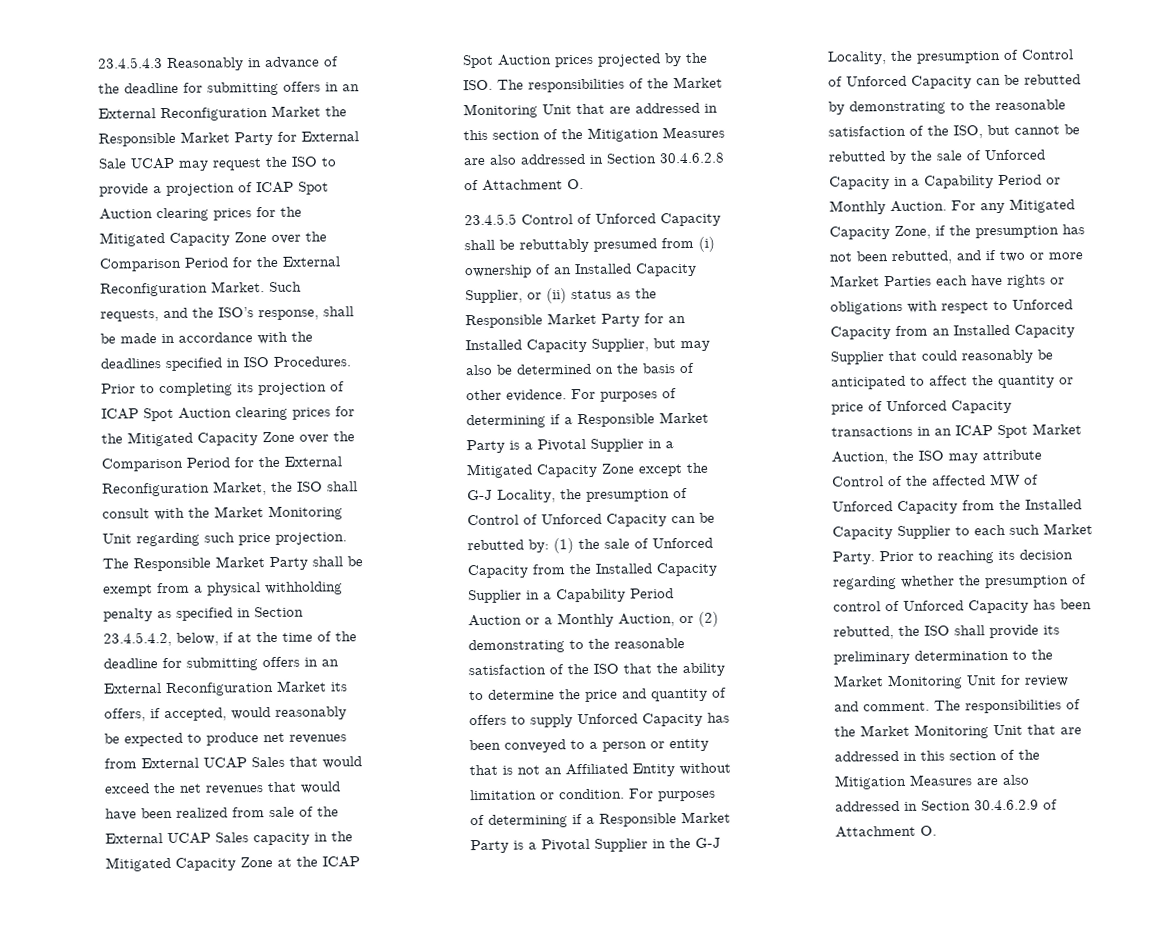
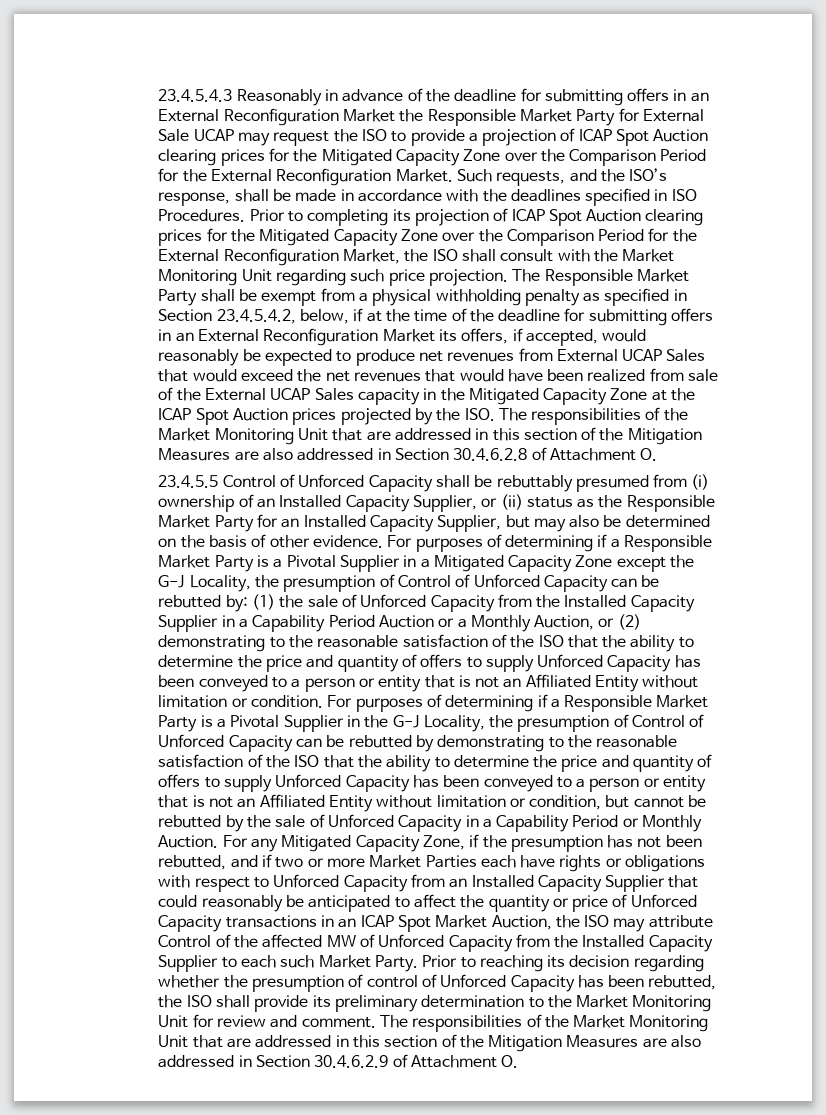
[952,125,983,139] ISO, -> [294,754,713,772] [158,774,707,792] [158,794,602,812] ISO that the ability to determine the price and quantity of offers to supply Unforced Capacity has been conveyed to a person or entity that is not an Affiliated Entity without limitation or condition,

